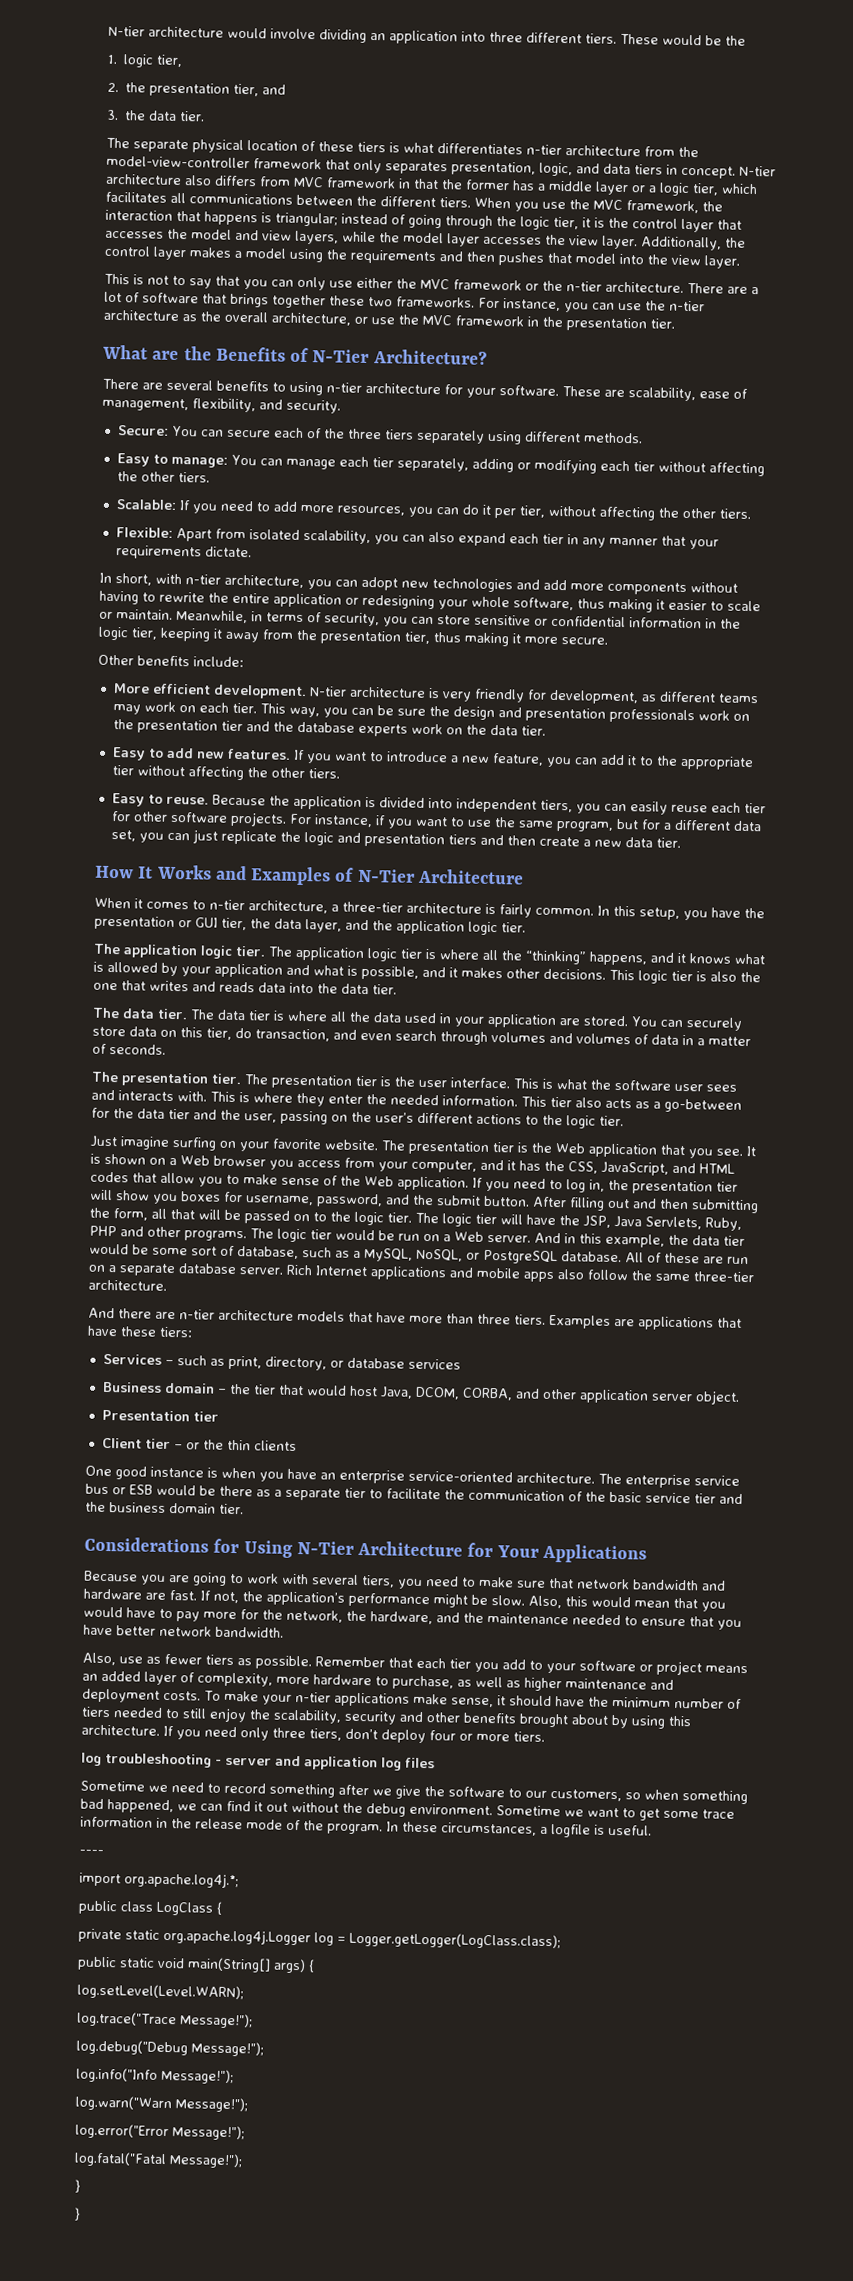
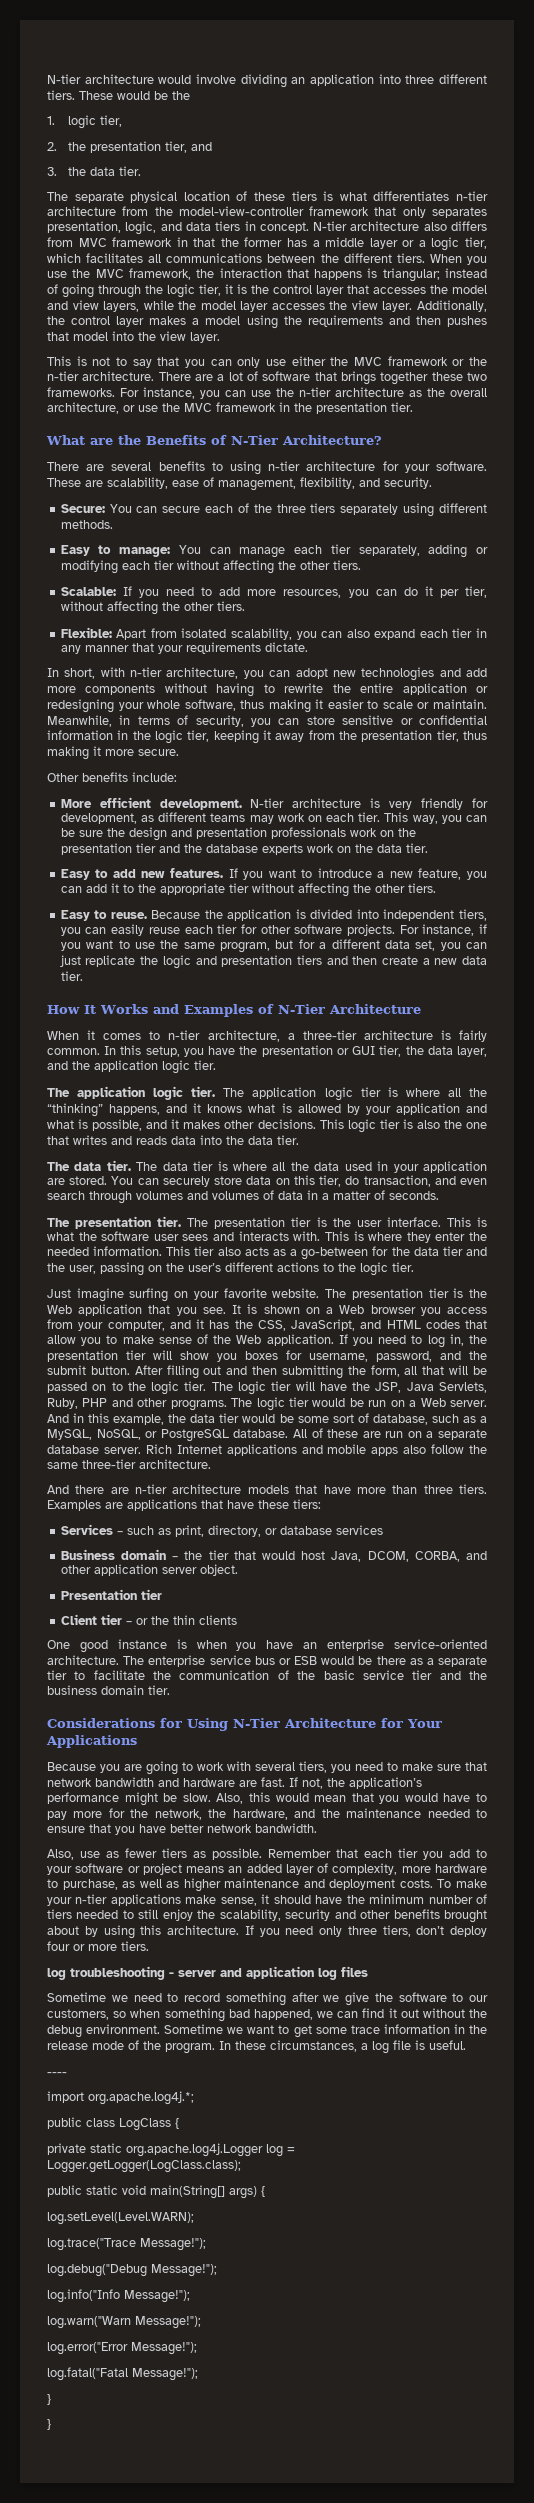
[551,1824,591,1838] logfile -> [372,2040,411,2054] log file

